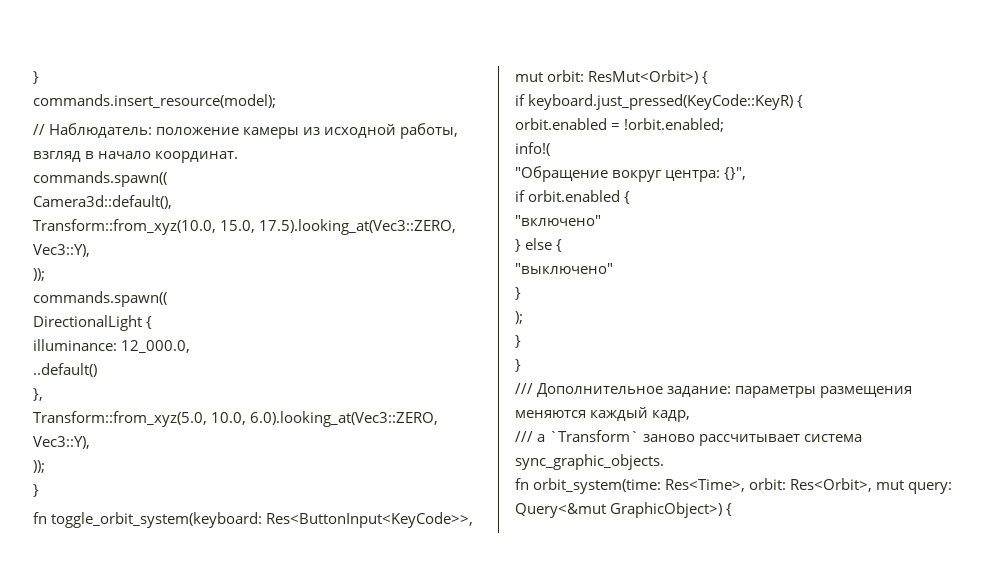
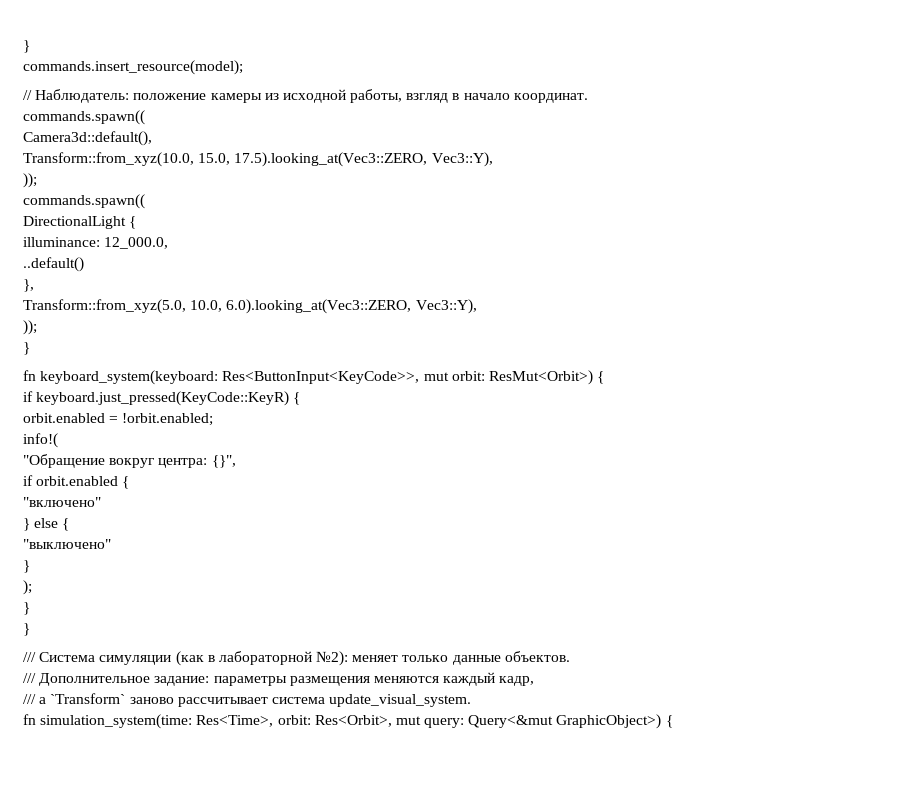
[51,512,263,528] toggle_orbit_system(keyboard: -> [40,370,219,385] keyboard_system(keyboard:
(521, 365) none -> [23,651,570,666] // /// Система симуляции (как в лабораторной №2): меняет только данные объектов.
[515,454,664,470] [515,478,662,494] sync_graphic_objects. // fn orbit_system(time: -> [329,694,472,707] [23,714,193,729] update_visual_system. // fn simulation_system(time:

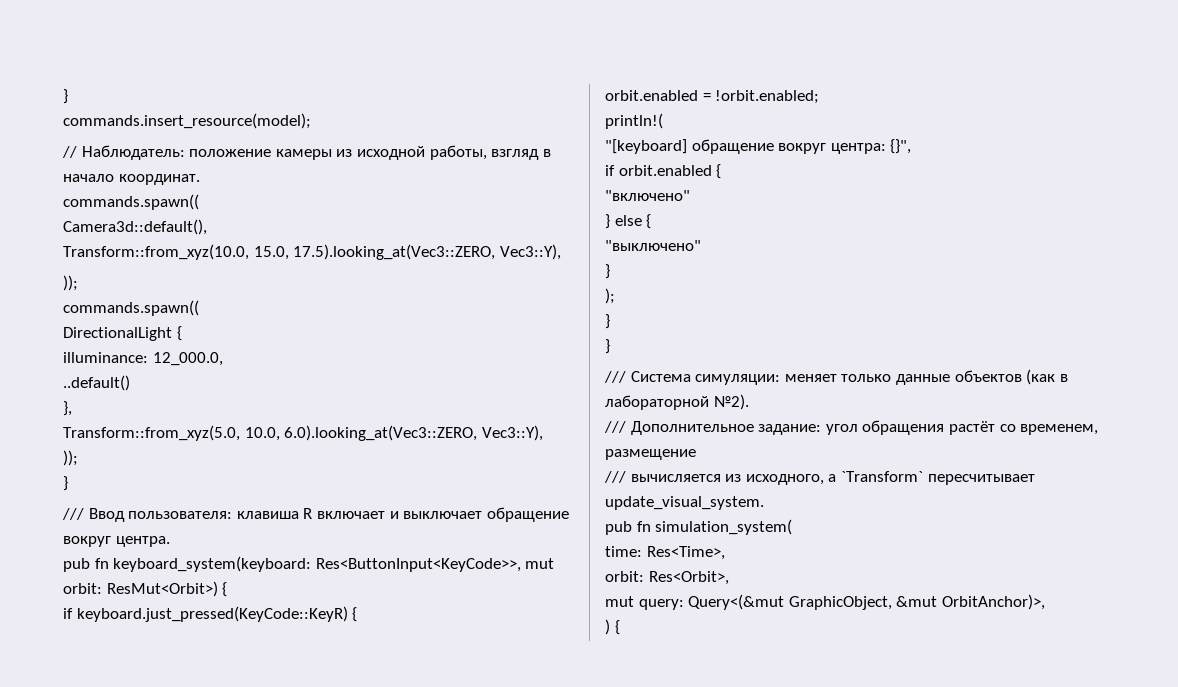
(30, 348) none -> [62,507,569,522] [63,536,170,547] [63,558,90,572] /// Ввод пользователя: клавиша R включает и выключает обращение вокруг центра. // pub
[23,433,58,448] [23,454,105,468] info!( // "Обращение -> [605,113,663,129] [605,139,774,154] println!( // "[keyboard] обращение
[99,651,570,666] [23,672,535,686] [23,693,472,707] [23,714,193,729] симуляции (как в лабораторной №2): меняет только данные объектов. // /// Дополнительное задание: параметры размещения меняются каждый кадр, // /// а `Transform` заново рассчитывает система update_visual_system. // fn simulation_system(time: -> [695,369,1068,385] [605,394,749,410] [604,420,1099,435] [605,449,696,460] [604,471,1035,485] [605,496,764,510] [605,519,793,535] [605,546,642,557] симуляции: меняет только данные объектов (как в лабораторной №2). // /// Дополнительное задание: угол обращения растёт со временем, размещение // /// вычисляется из исходного, а `Transform` пересчитывает update_visual_system. // pub fn simulation_system( // time:
(274, 721) none -> (725, 553) //
(392, 721) none -> (729, 578) //
[468,714,662,729] Query<&mut GraphicObject>) -> [688,594,1045,610] [605,619,610,635] Query<(&mut GraphicObject, &mut OrbitAnchor)>, // )

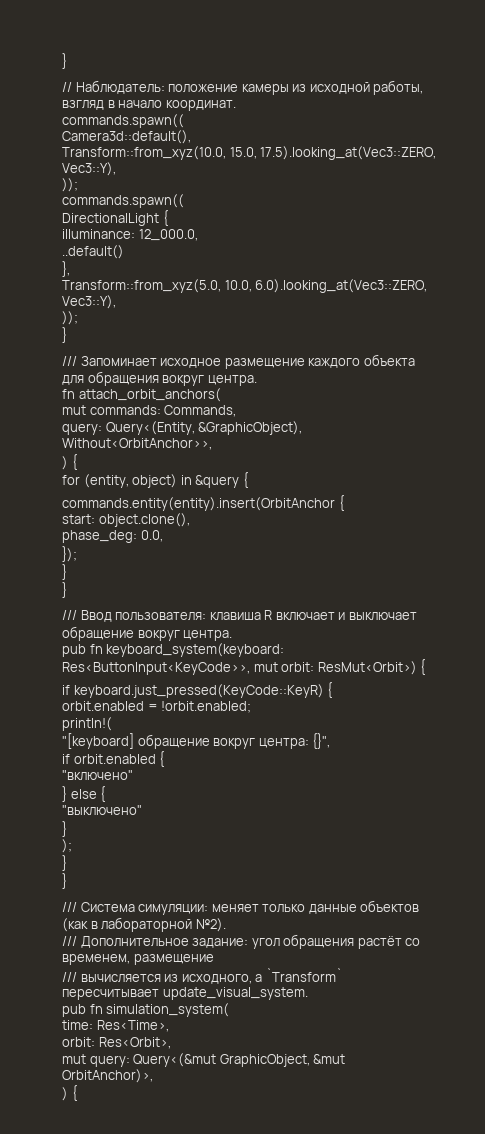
[63,89,68,104] [63,113,311,129] } // commands.insert_resource(model); -> [62,53,67,69] }
(68, 483) none -> [62,354,415,369] [62,371,257,386] [62,388,221,402] [62,405,237,417] [62,421,303,435] [62,438,212,450] [62,454,77,470] [62,472,248,488] [62,495,344,511] [62,513,190,527] [62,530,163,543] [62,546,77,562] [62,564,67,580] [62,582,67,598] // /// Запоминает исходное размещение каждого объекта для обращения вокруг центра. // fn attach_orbit_anchors( // mut commands: Commands, // query: Query<(Entity, &GraphicObject), Without<OrbitAnchor>>, // ) { // for (entity, object) in &query { // commands.entity(entity).insert(OrbitAnchor { // start: object.clone(), // phase_deg: 0.0, // }); // } // }

